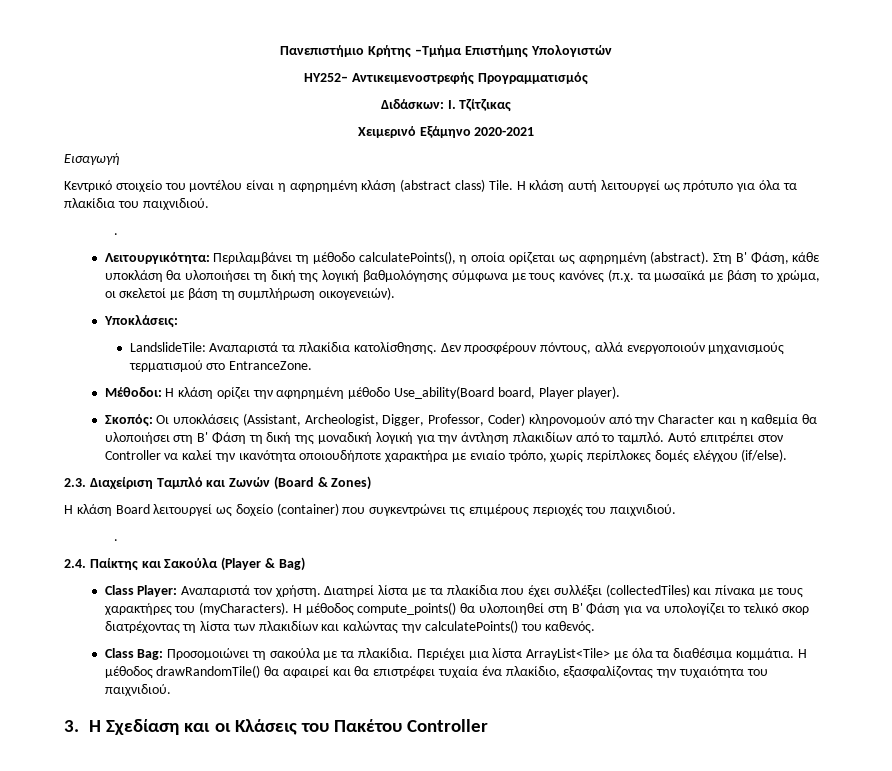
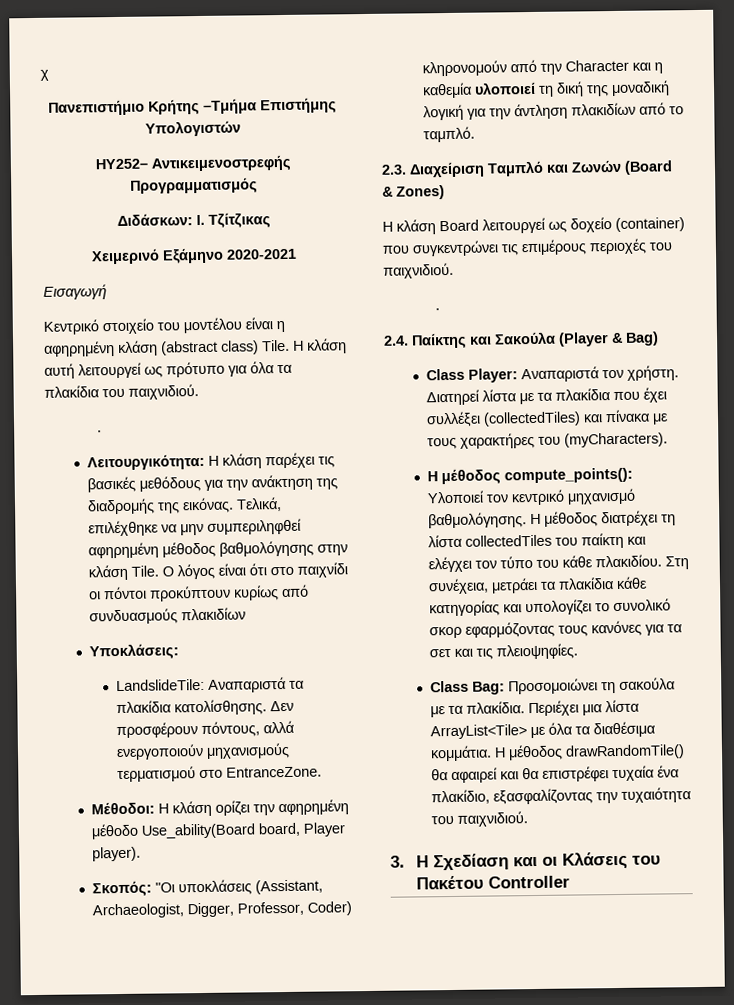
(280, 51) none -> [40,69,49,81] χ //
[213,251,821,265] [104,269,820,283] [104,287,396,300] Περιλαμβάνει τη μέθοδο calculatePoints(), η οποία ορίζεται ως αφηρημένη (abstract). Στη Β' Φάση, κάθε υποκλάση θα υλοποιήσει τη δική της λογική βαθμολόγησης σύμφωνα με τους κανόνες (π.χ. τα μωσαϊκά με βάση το χρώμα, οι σκελετοί με βάση τη συμπλήρωση οικογενειών). -> [207,452,335,469] [86,474,338,493] [86,497,282,515] [87,518,302,537] [87,540,348,559] [87,562,348,581] [88,584,309,602] [88,607,246,625] Η κλάση παρέχει τις βασικές μεθόδους για την ανάκτηση της διαδρομής της εικόνας. Τελικά, επιλέχθηκε να μην συμπεριληφθεί αφηρημένη μέθοδος βαθμολόγησης στην κλάση Tile. Ο λόγος είναι ότι στο παιχνίδι οι πόντοι προκύπτουν κυρίως από συνδυασμούς πλακιδίων
[156,415,170,424] Οι -> [154,882,175,893] "Οι
[304,414,379,426] Archeologist, -> [91,903,184,919] Archaeologist,
[802,414,818,424] [104,432,246,444] θα υλοποιήσει στη Β' Φάση -> [473,81,536,95] υλοποιεί
[667,432,784,444] [104,449,788,463] Αυτό επιτρέπει στον Controller να καλεί την ικανότητα οποιουδήποτε χαρακτήρα με ενιαίο τρόπο, χωρίς περίπλοκες δομές ελέγχου (if/else). -> (475, 134) none
[292,602,809,616] [104,620,596,634] Η μέθοδος compute_points() θα υλοποιηθεί στη Β' Φάση για να υπολογίζει το τελικό σκορ διατρέχοντας τη λίστα των πλακιδίων και καλώντας την calculatePoints() του καθενός. -> [426,467,633,485] [426,488,636,506] [427,510,676,529] [427,532,646,549] [427,554,689,573] [427,576,648,595] [428,598,671,617] [428,620,682,639] [428,643,578,660] // Η μέθοδος compute_points(): Υλοποιεί τον κεντρικό μηχανισμό βαθμολόγησης. Η μέθοδος διατρέχει τη λίστα collectedTiles του παίκτη και ελέγχει τον τύπο του κάθε πλακιδίου. Στη συνέχεια, μετράει τα πλακίδια κάθε κατηγορίας και υπολογίζει το συνολικό σκορ εφαρμόζοντας τους κανόνες για τα σετ και τις πλειοψηφίες.

